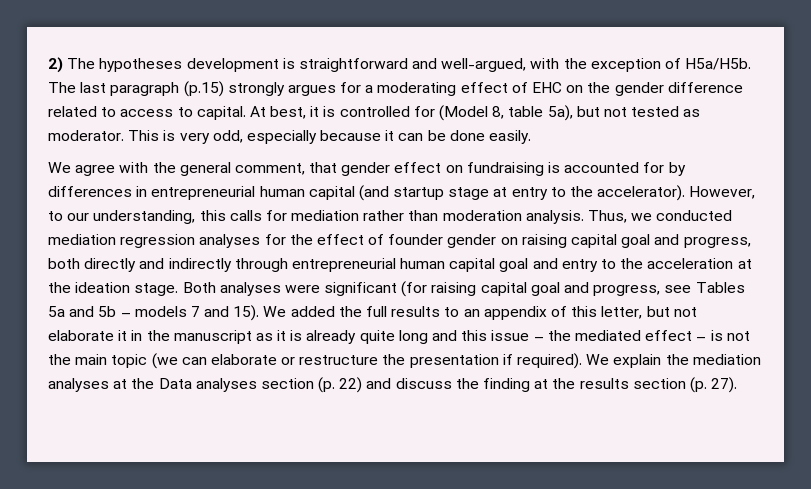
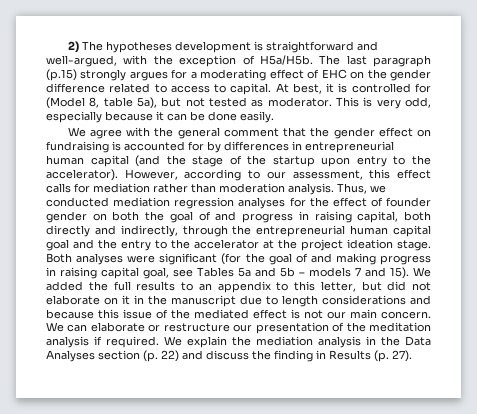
[234,162,338,175] comment, that -> [223,127,330,137] comment that the
[393,187,508,200] startup stage at -> [166,155,351,167] the stage of the startup upon
(756, 192) none -> [184,169,242,181] according
[93,210,226,224] understanding, this -> [292,169,432,180] assessment, this effect
[521,234,751,248] [48,258,288,272] raising capital goal and progress, both directly and indirectly through -> [112,211,431,223] [46,225,252,237] both the goal of and progress in raising capital, both directly and indirectly, through the
[561,258,752,272] [48,282,71,293] entry to the acceleration at the -> [98,239,343,251] the entry to the accelerator at the project
[431,282,661,296] raising capital goal and progress, -> [245,253,431,265] [46,267,169,279] the goal of and making progress in raising capital goal,
[550,306,567,317] of -> [276,282,289,291] to
(670, 311) none -> [387,281,407,291] did
(114, 335) none -> [104,297,118,305] on
[255,330,458,344] as it is already quite long and -> [240,295,431,307] [46,309,94,319] due to length considerations and because
[533,337,544,341] – -> [156,309,168,319] of
[696,337,707,341] – -> (287, 314) none
[48,353,583,369] the main topic (we can elaborate or restructure the presentation if required). -> [327,309,431,319] [46,322,432,334] [46,336,159,348] our main concern. We can elaborate or restructure our presentation of the meditation analysis if required.
[48,378,128,392] analyses at -> [318,336,376,348] analysis in
[195,378,257,392] analyses -> [46,350,95,362] Analyses
[534,378,686,389] at the results section -> [316,350,371,360] in Results

